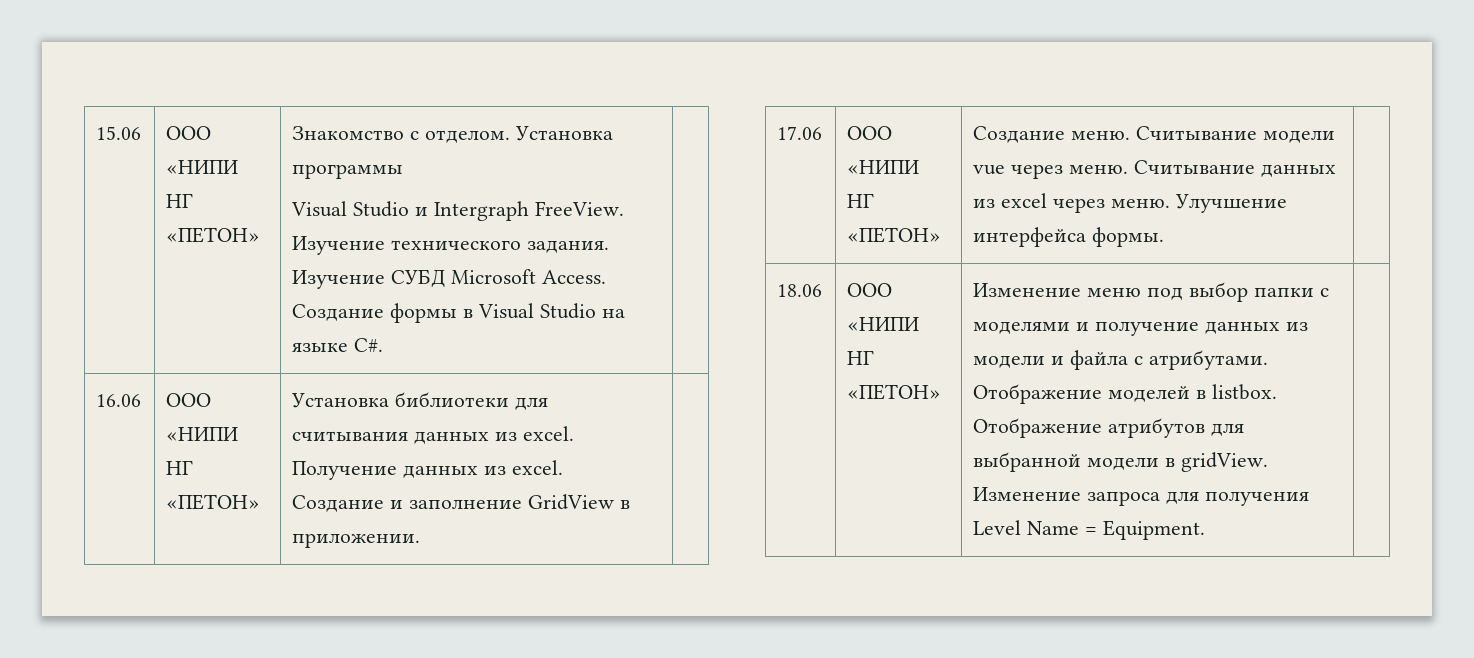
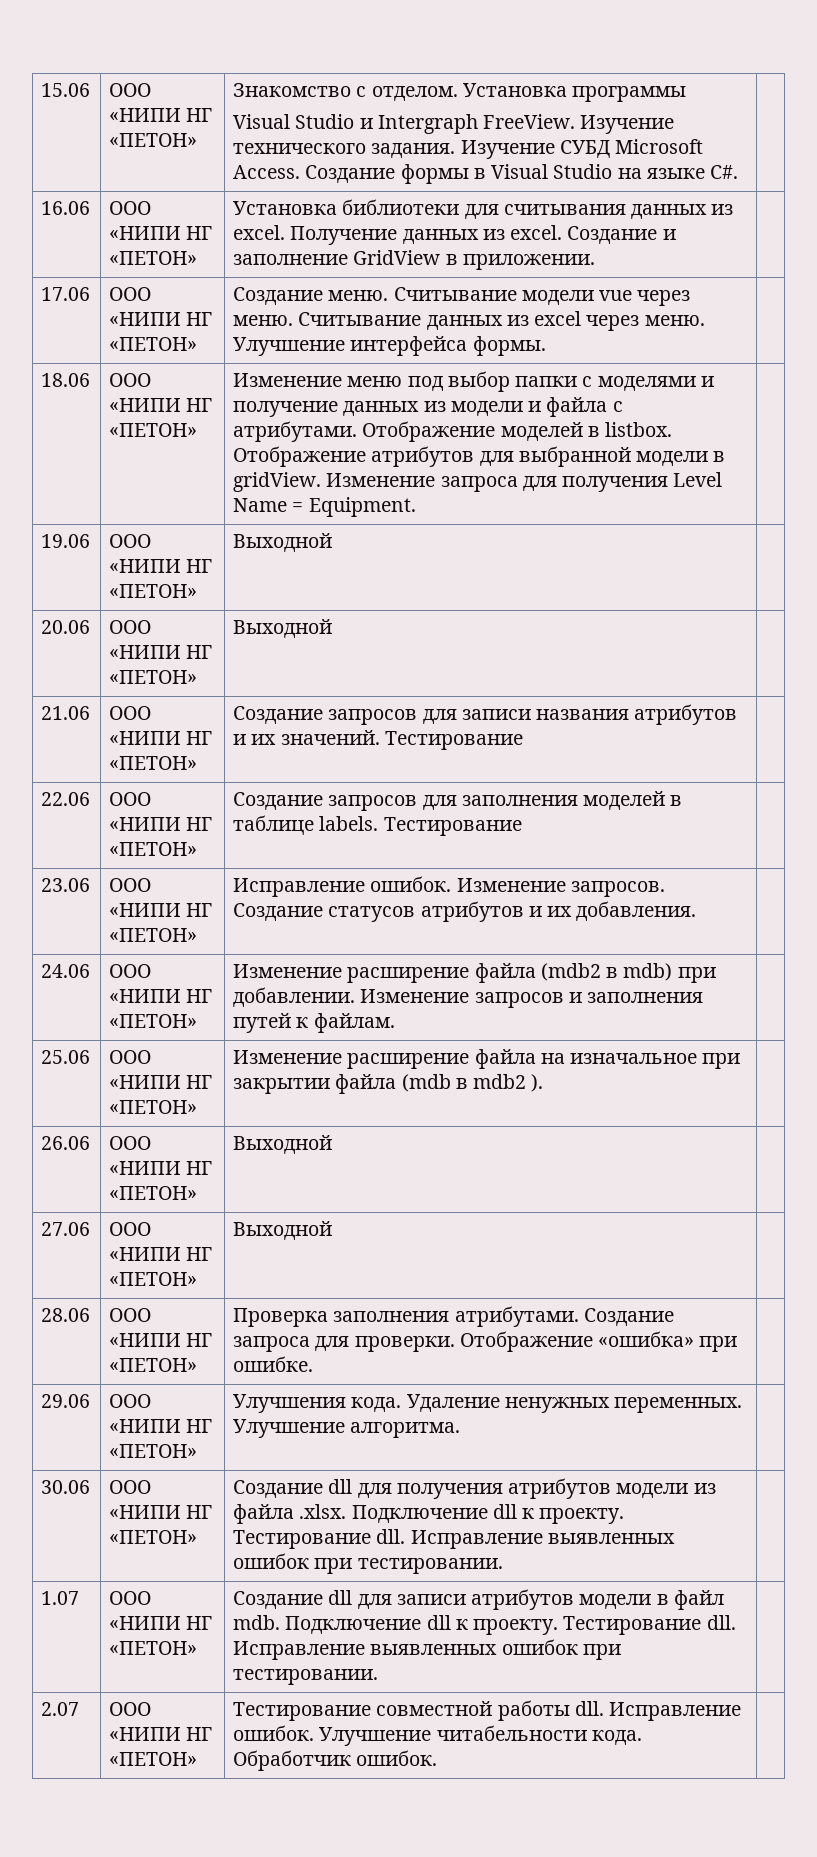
(1205, 530) none -> [41,534,91,548] [109,534,152,548] [109,559,213,573] [109,584,198,598] [233,533,333,552] [41,620,91,634] [109,620,152,634] [109,645,213,659] [109,670,198,684] [233,619,333,638] [41,706,91,720] [109,706,152,720] [109,731,213,745] [109,756,198,770] [233,704,738,725] [233,730,523,750] [41,792,91,806] [109,792,152,806] [109,817,213,831] [109,842,198,856] [233,791,683,811] [233,815,522,836] [41,878,91,892] [109,878,152,892] [109,903,213,917] [109,928,198,942] [233,876,665,897] [233,901,697,922] [41,964,91,978] [109,964,152,978] [109,989,213,1003] [109,1014,198,1028] [233,963,716,983] [233,987,704,1008] [233,1013,395,1033] [41,1050,91,1064] [109,1050,152,1064] [109,1075,213,1089] [109,1100,198,1114] [233,1049,741,1069] [233,1074,544,1094] [41,1136,91,1150] [109,1136,152,1150] [109,1161,213,1175] [109,1186,198,1200] [233,1135,333,1154] [41,1222,91,1236] [109,1222,152,1236] [109,1247,213,1261] [109,1272,198,1286] [233,1221,333,1240] [41,1308,91,1322] [109,1308,152,1322] [109,1333,213,1347] [109,1358,198,1372] [233,1306,674,1327] [233,1331,738,1352] [233,1356,314,1372] [41,1394,91,1408] [109,1394,152,1408] [109,1419,213,1433] [109,1444,198,1458] [233,1394,743,1413] [233,1419,461,1438] [41,1480,91,1494] [109,1480,152,1494] [109,1505,213,1519] [109,1530,198,1544] [233,1478,716,1499] [233,1504,625,1524] [233,1529,675,1549] [233,1553,503,1574] [41,1591,80,1605] [109,1591,152,1605] [109,1616,213,1630] [109,1641,198,1655] [233,1589,724,1610] [233,1615,736,1635] [233,1639,621,1660] [233,1669,379,1685] [41,1702,80,1716] [109,1702,152,1716] [109,1727,213,1741] [109,1752,198,1766] [233,1700,742,1721] [233,1725,642,1746] [233,1750,438,1771] // 19.06 | ООО «НИПИ НГ «ПЕТОН» | Выходной | // 20.06 | ООО «НИПИ НГ «ПЕТОН» | Выходной | // 21.06 | ООО «НИПИ НГ «ПЕТОН» | Создание запросов для записи названия атрибутов и их значений. Тестирование | // 22.06 | ООО «НИПИ НГ «ПЕТОН» | Создание запросов для заполнения моделей в таблице labels. Тестирование | // 23.06 | ООО «НИПИ НГ «ПЕТОН» | Исправление ошибок. Изменение запросов. Создание статусов атрибутов и их добавления. | // 24.06 | ООО «НИПИ НГ «ПЕТОН» | Изменение расширение файла (mdb2 в mdb) при добавлении. Изменение запросов и заполнения путей к файлам. | // 25.06 | ООО «НИПИ НГ «ПЕТОН» | Изменение расширение файла на изначальное при закрытии файла (mdb в mdb2 ). | // 26.06 | ООО «НИПИ НГ «ПЕТОН» | Выходной | // 27.06 | ООО «НИПИ НГ «ПЕТОН» | Выходной | // 28.06 | ООО «НИПИ НГ «ПЕТОН» | Проверка заполнения атрибутами. Создание запроса для проверки. Отображение «ошибка» при ошибке. | // 29.06 | ООО «НИПИ НГ «ПЕТОН» | Улучшения кода. Удаление ненужных переменных. Улучшение алгоритма. | // 30.06 | ООО «НИПИ НГ «ПЕТОН» | Создание dll для получения атрибутов модели из файла .xlsx. Подключение dll к проекту. Тестирование dll. Исправление выявленных ошибок при тестировании. | // 1.07 | ООО «НИПИ НГ «ПЕТОН» | Создание dll для записи атрибутов модели в файл mdb. Подключение dll к проекту. Тестирование dll. Исправление выявленных ошибок при тестировании. | // 2.07 | ООО «НИПИ НГ «ПЕТОН» | Тестирование совместной работы dll. Исправление ошибок. Улучшение читабельности кода. Обработчик ошибок. |

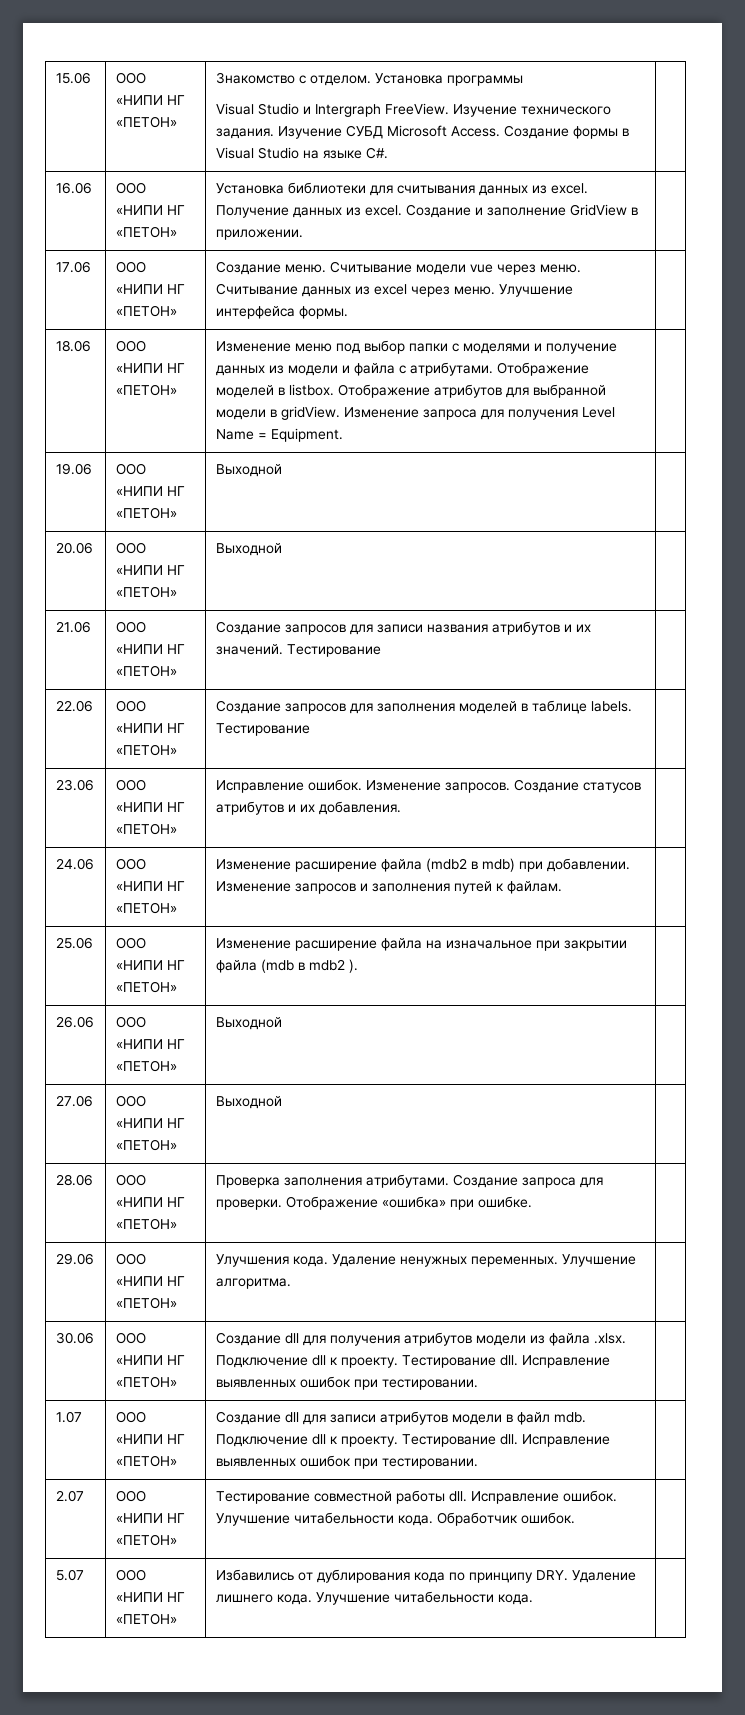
(438, 1758) none -> [55,1569,84,1581] [115,1569,146,1581] [115,1592,185,1602] [115,1613,177,1625] [215,1569,636,1583] [215,1591,533,1605] // 5.07 | ООО «НИПИ НГ «ПЕТОН» | Избавились от дублирования кода по принципу DRY. Удаление лишнего кода. Улучшение читабельности кода. |

